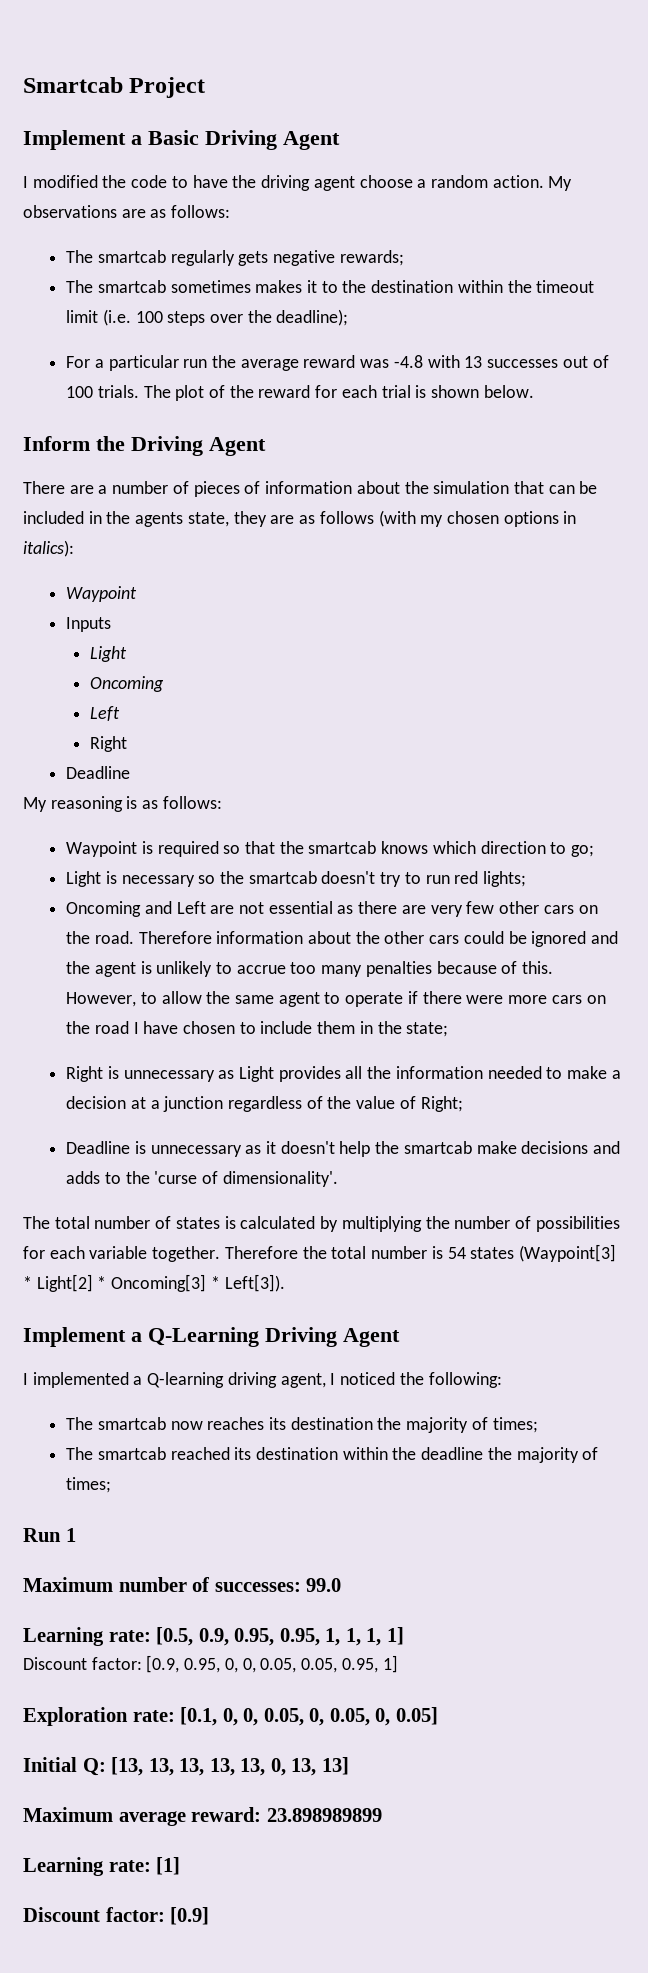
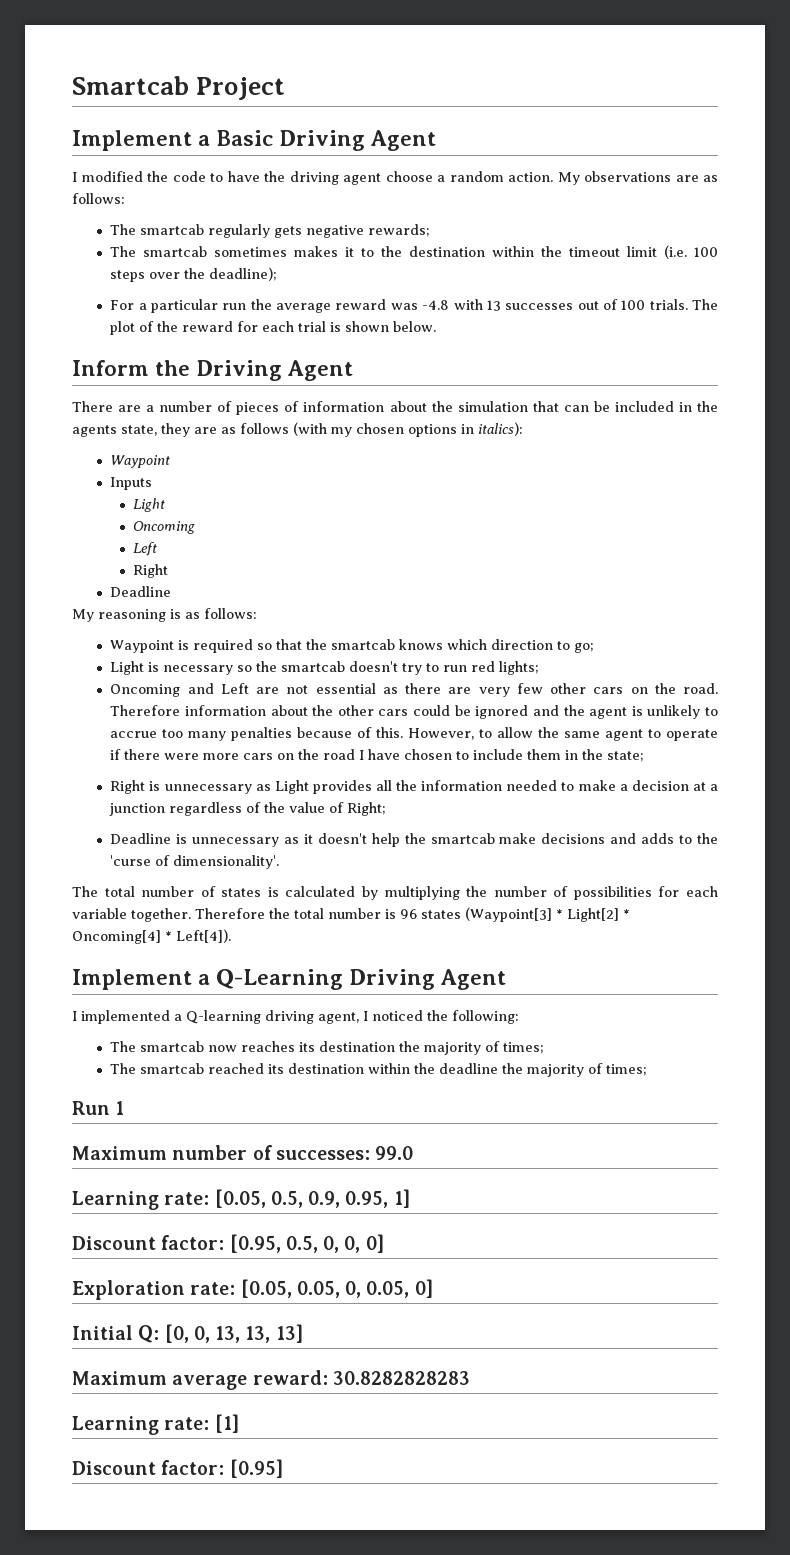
[447,1247,466,1259] 54 -> [400,909,417,919] 96
[111,1274,285,1292] Oncoming[3] * Left[3]). -> [72,929,231,944] Oncoming[4] * Left[4]).
[156,1627,404,1646] [23,1655,398,1673] [0.5, 0.9, 0.95, 0.95, 1, 1, 1, 1] // Discount factor: [0.9, 0.95, 0, 0, 0.05, 0.05, 0.95, 1] -> [214,1189,410,1208] [72,1234,384,1253] [0.05, 0.5, 0.9, 0.95, 1] // Discount factor: [0.95, 0.5, 0, 0, 0]
[180,1707,259,1726] [0.1, 0, 0, -> [240,1279,292,1298] [0.05,
[375,1707,438,1726] 0, 0.05] -> [414,1279,433,1298] 0]
[111,1757,286,1776] [13, 13, 13, 13, 13, 0, -> [164,1324,241,1343] [0, 0, 13,
[266,1808,382,1822] 23.898989899 -> [332,1371,470,1385] 30.8282828283
[170,1907,210,1925] [0.9] -> [229,1459,283,1478] [0.95]

